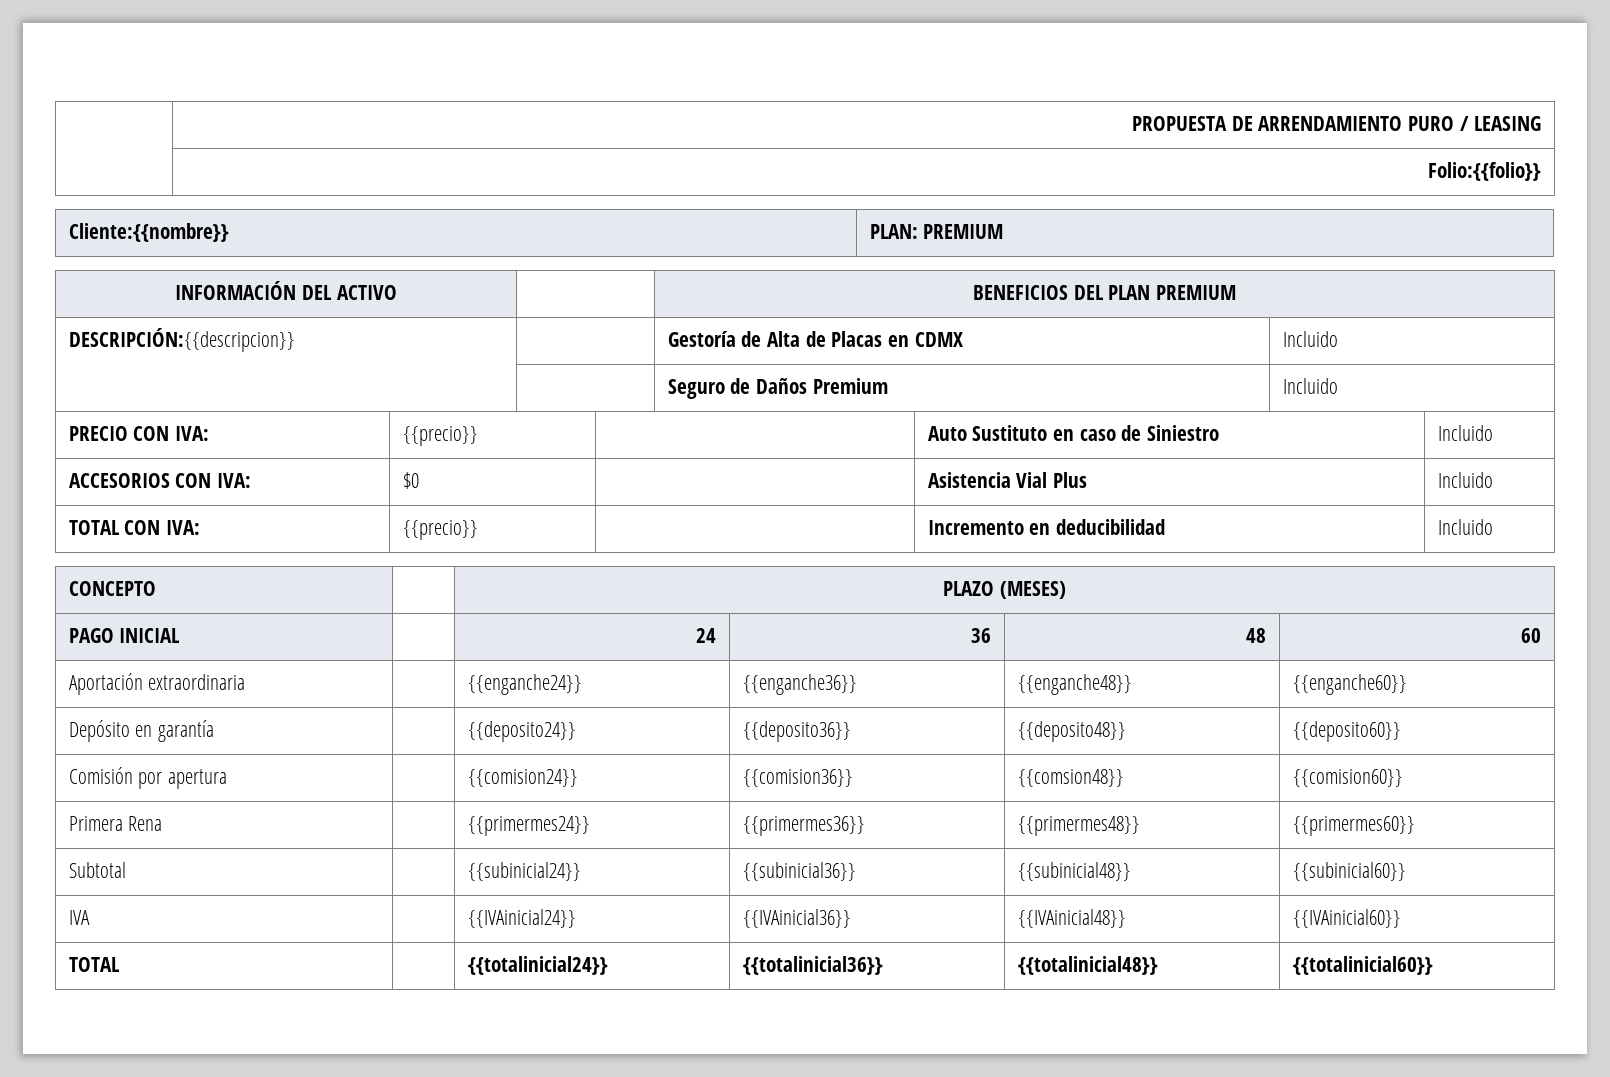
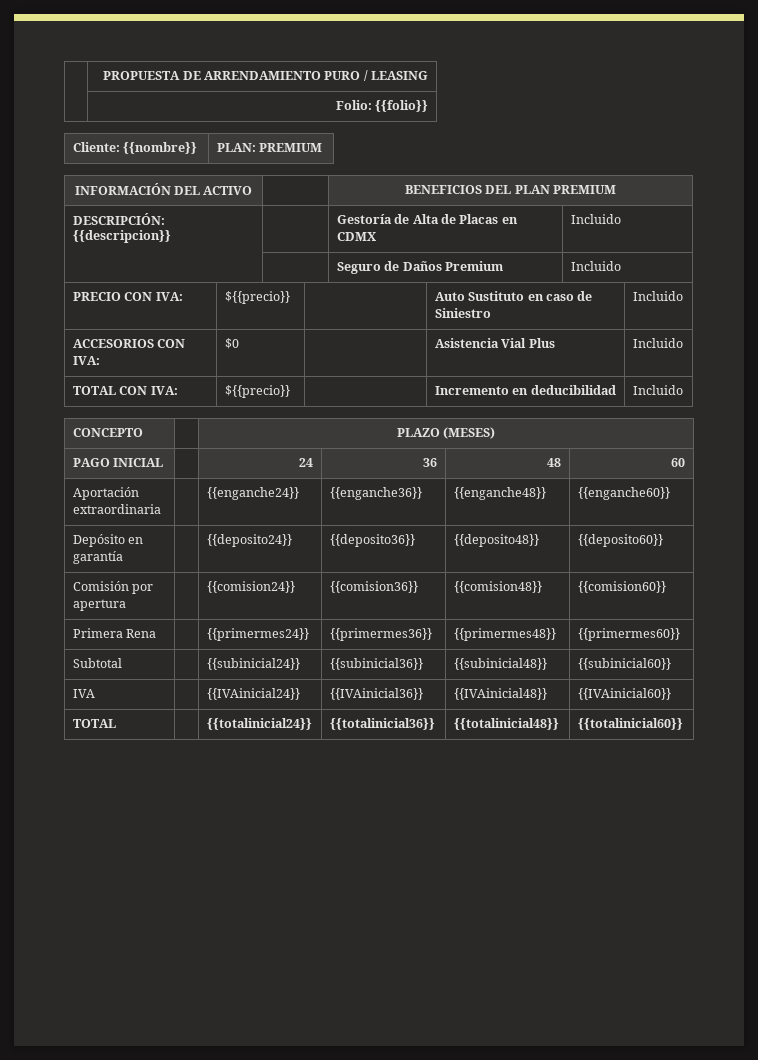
[1428,162,1542,181] [68,223,229,242] Folio:{{folio}} // Cliente:{{nombre}} -> [335,100,429,112] [72,142,198,154] Folio: {{folio}} // Cliente: {{nombre}}
[68,328,295,352] DESCRIPCIÓN:{{descripcion}} -> [72,213,165,225] [72,230,171,243] DESCRIPCIÓN: {{descripcion}}
[402,426,478,446] {{precio}} -> [224,291,290,304] ${{precio}}
[402,520,478,540] {{precio}} -> [224,385,290,398] ${{precio}}
[1017,769,1124,787] {{comsion48}} -> [453,581,542,593] {{comision48}}

